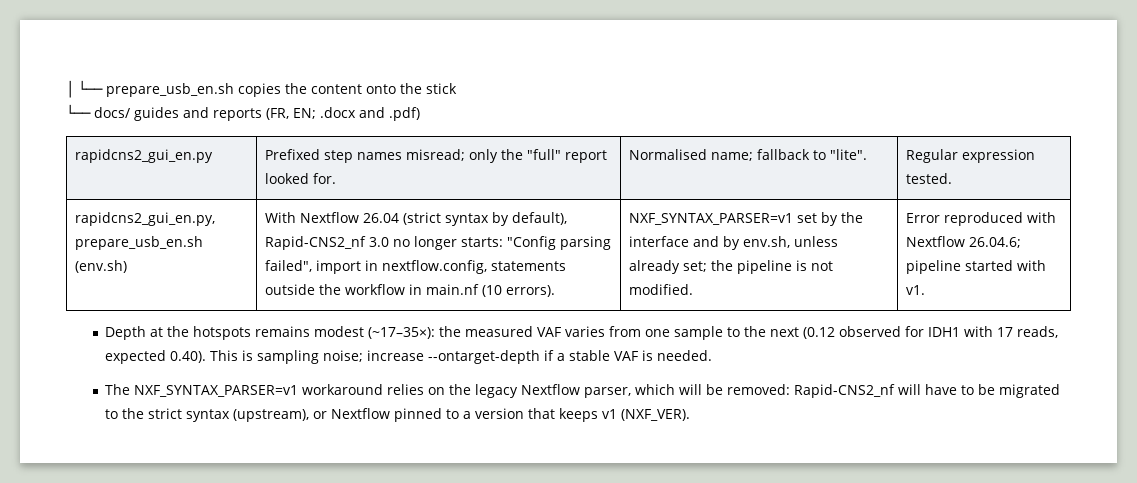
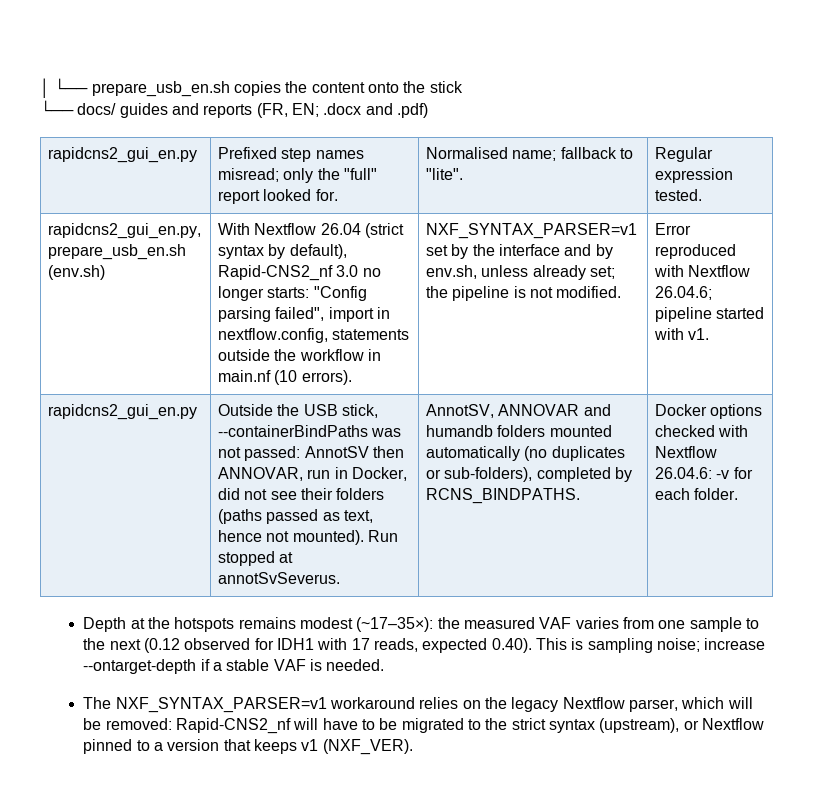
(925, 290) none -> [48,404,198,420] [218,404,379,418] [218,425,402,437] [218,446,405,461] [218,467,408,481] [218,488,385,500] [218,509,374,524] [218,530,399,545] [218,551,294,566] [218,572,341,584] [426,404,611,418] [426,425,612,437] [426,446,625,461] [426,467,633,482] [426,488,581,504] [655,404,763,419] [655,425,749,437] [655,446,718,458] [655,467,753,479] [655,488,739,500] // rapidcns2_gui_en.py | Outside the USB stick, --containerBindPaths was not passed: AnnotSV then ANNOVAR, run in Docker, did not see their folders (paths passed as text, hence not mounted). Run stopped at annotSvSeverus. | AnnotSV, ANNOVAR and humandb folders mounted automatically (no duplicates or sub-folders), completed by RCNS_BINDPATHS. | Docker options checked with Nextflow 26.04.6: -v for each folder.

